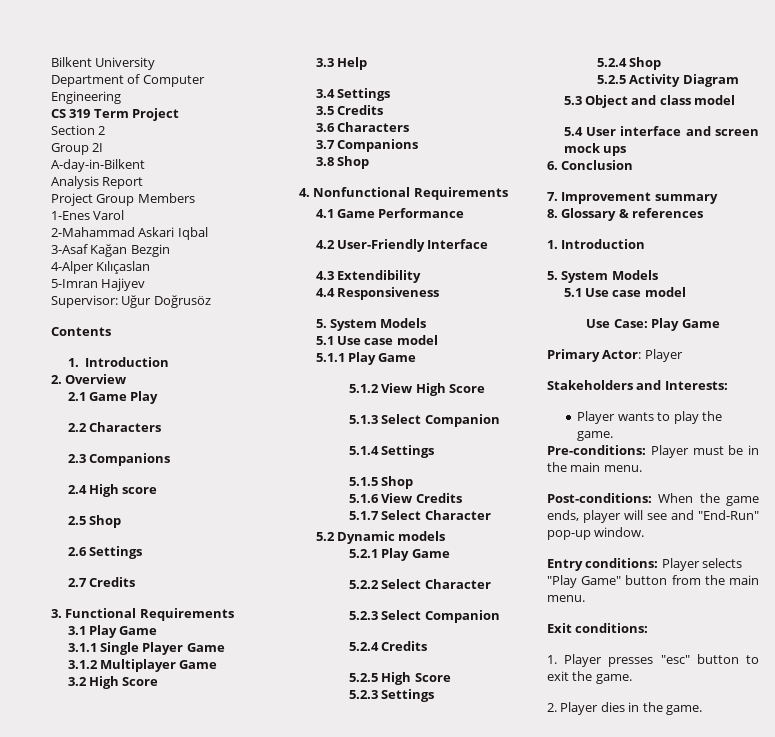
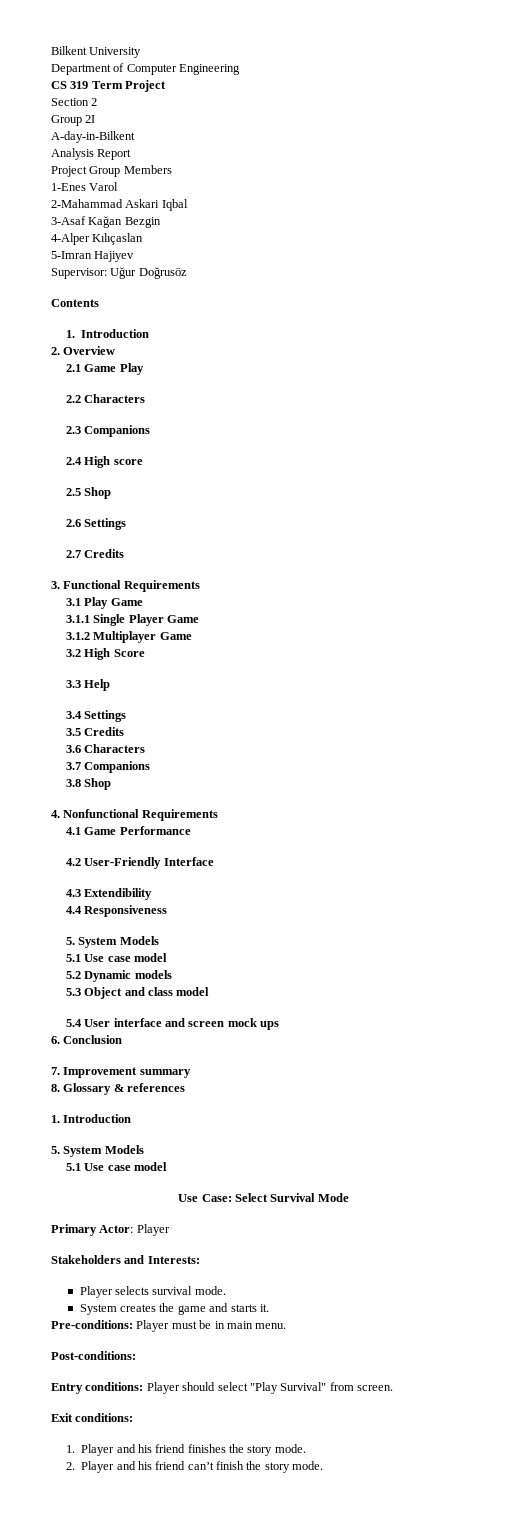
[315,352,417,365] [348,383,486,396] [348,414,500,427] [348,445,435,458] [348,476,414,489] [348,493,462,503] [348,510,491,520] [315,531,446,544] [348,548,450,561] [348,579,491,589] [348,610,500,623] [348,641,428,651] [348,672,451,685] [348,689,435,702] [596,57,662,70] [596,74,739,87] 5.1.1 Play Game // 5.1.2 View High Score // 5.1.3 Select Companion // 5.1.4 Settings // 5.1.5 Shop // 5.1.6 View Credits // 5.1.7 Select Character // 5.2 Dynamic models // 5.2.1 Play Game // 5.2.2 Select Character // 5.2.3 Select Companion // 5.2.4 Credits // 5.2.5 High Score // 5.2.3 Settings // 5.2.4 Shop // 5.2.5 Activity Diagram -> [65,970,172,982] 5.2 Dynamic models
[651,318,720,331] Play Game -> [235,1193,349,1202] Select Survival Mode
[617,411,722,424] [577,431,614,441] wants to play the game. -> [115,1286,226,1295] [79,1303,269,1315] selects survival mode. // System creates the game and starts it.
[547,462,567,472] the -> (225, 1325) none
[658,493,759,506] [547,510,759,523] [547,527,645,540] [547,558,743,571] [547,575,759,588] [547,595,585,602] [547,623,649,633] [547,654,759,667] [547,671,632,684] [547,702,702,715] When the game ends, player will see and "End-Run" pop-up window. // Entry conditions: Player selects "Play Game" button from the main menu. // Exit conditions: // 1. Player presses "esc" button to exit the game. // 2. Player dies in the game. -> [51,1382,393,1394] [51,1413,134,1422] [65,1444,306,1456] [65,1461,324,1473] // Entry conditions: Player should select "Play Survival" from screen. // Exit conditions: // 1. Player and his friend finishes the story mode. // 2. Player and his friend can’t finish the story mode.

